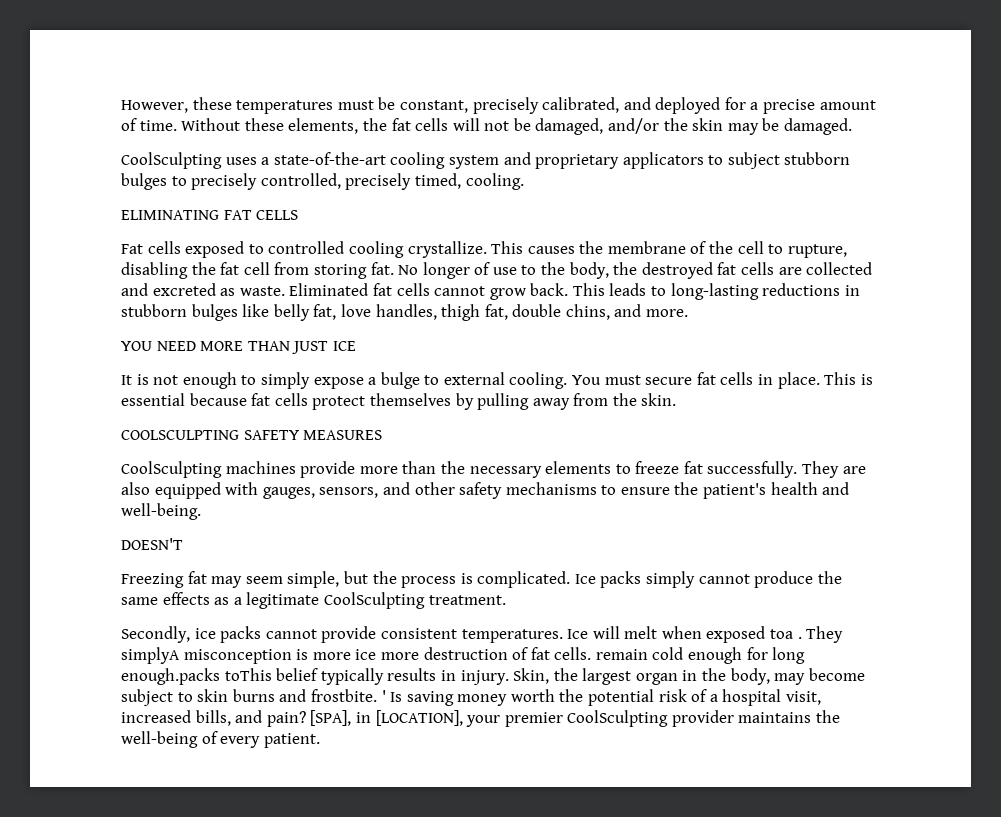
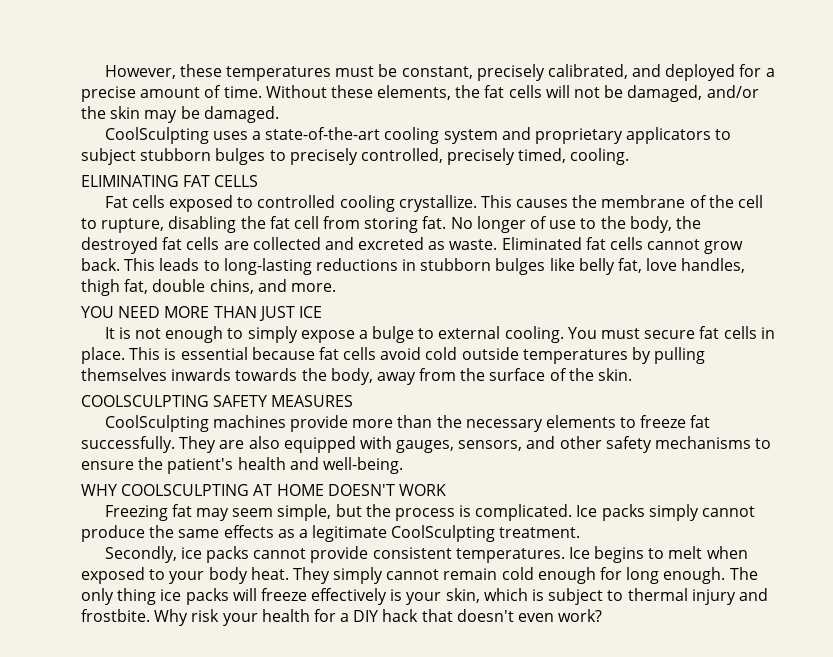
[312,393,609,410] protect themselves by pulling away from -> [380,347,706,364] [81,368,567,385] avoid cold outside temperatures by pulling themselves inwards towards the body, away from the surface of
(201, 511) none -> [81,484,324,496] WHY COOLSCULPTING AT HOME
(183, 544) none -> [398,484,446,496] WORK
[592,626,620,639] will -> [594,546,665,563] begins to
[770,626,844,643] [121,647,592,664] toa . They simplyA misconception is more ice more destruction of fat cells. -> [149,567,440,584] to your body heat. They simply cannot
[121,668,865,685] [121,689,822,706] [121,710,841,727] [121,731,320,748] enough.packs toThis belief typically results in injury. Skin, the largest organ in the body, may become subject to skin burns and frostbite. ' Is saving money worth the potential risk of a hospital visit, increased bills, and pain? [SPA], in [LOCATION], your premier CoolSculpting provider maintains the well-being of every patient. -> [663,567,758,584] [81,588,768,605] [81,609,603,626] enough. The only thing ice packs will freeze effectively is your skin, which is subject to thermal injury and frostbite. Why risk your health for a DIY hack that doesn't even work?

